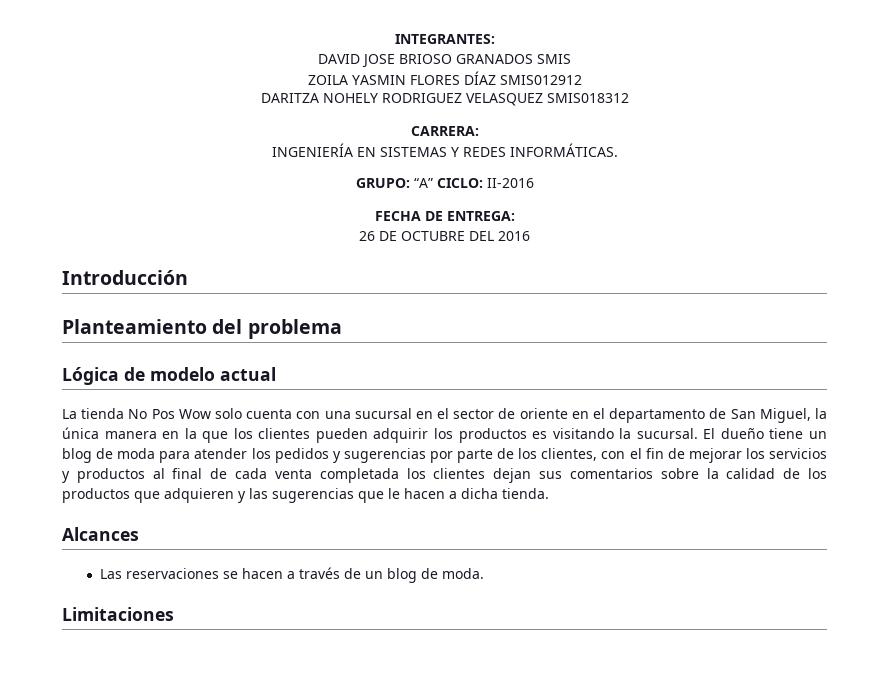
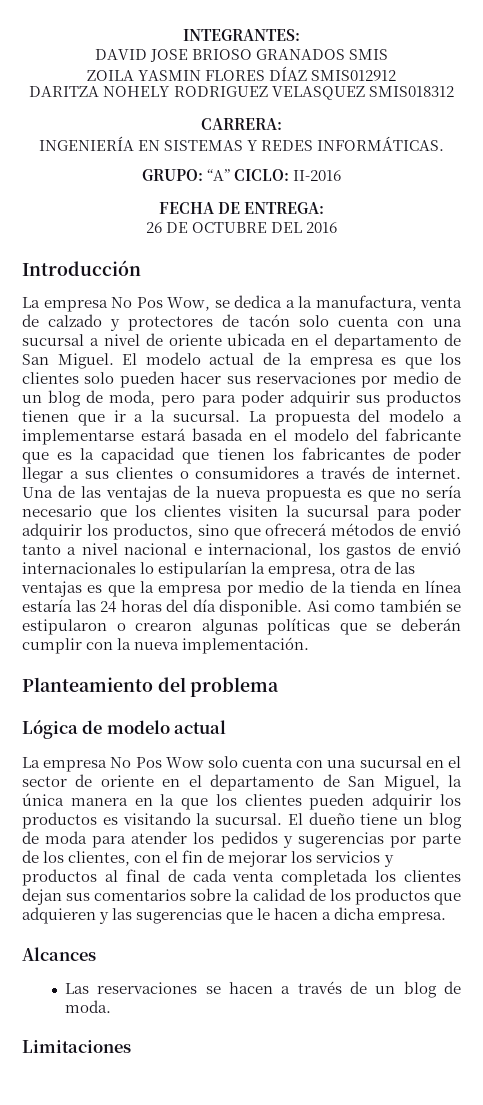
(188, 277) none -> [22,295,462,312] [22,314,462,331] [22,333,462,350] [22,352,461,369] [22,371,461,388] [22,390,461,407] [22,409,463,426] [22,428,461,445] [22,447,461,464] [22,466,462,483] [22,485,462,502] [22,504,461,521] [22,523,461,540] [22,542,462,559] [22,561,416,578] [21,580,463,597] [22,599,461,616] [22,618,461,635] [22,637,310,654] // La empresa No Pos Wow, se dedica a la manufactura, venta de calzado y protectores de tacón solo cuenta con una sucursal a nivel de oriente ubicada en el departamento de San Miguel. El modelo actual de la empresa es que los clientes solo pueden hacer sus reservaciones por medio de un blog de moda, pero para poder adquirir sus productos tienen que ir a la sucursal. La propuesta del modelo a implementarse estará basada en el modelo del fabricante que es la capacidad que tienen los fabricantes de poder llegar a sus clientes o consumidores a través de internet. Una de las ventajas de la nueva propuesta es que no sería necesario que los clientes visiten la sucursal para poder adquirir los productos, sino que ofrecerá métodos de envió tanto a nivel nacional e internacional, los gastos de envió internacionales lo estipularían la empresa, otra de las ventajas es que la empresa por medio de la tienda en línea estaría las 24 horas del día disponible. Asi como también se estipularon o crearon algunas políticas que se deberán cumplir con la nueva implementación.
[81,408,125,419] tienda -> [43,760,108,772] empresa
[502,488,549,499] tienda. -> [378,912,447,924] empresa.

